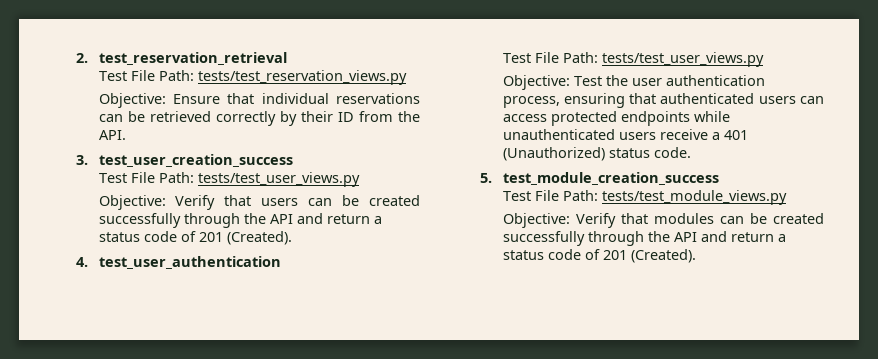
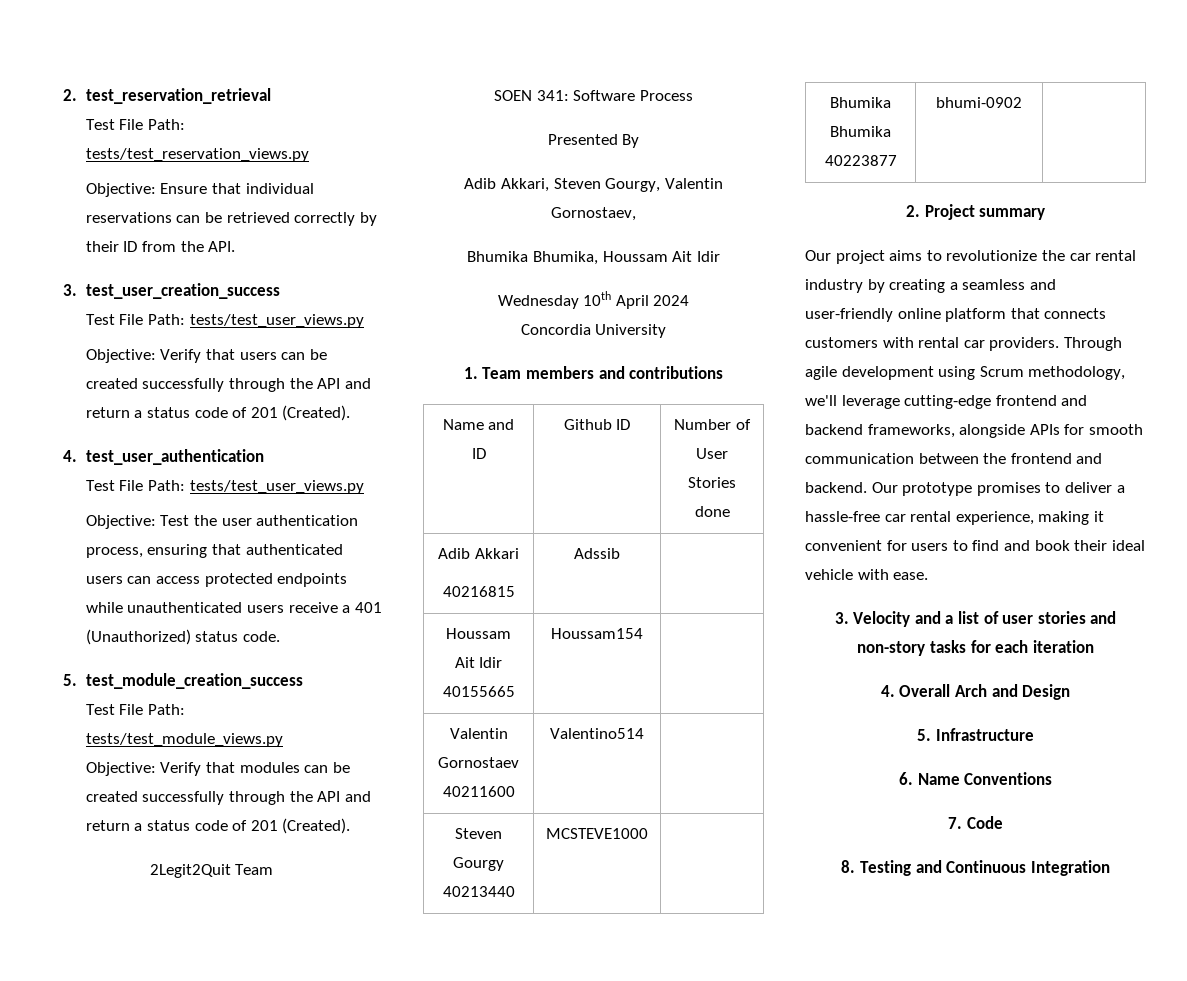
(696, 256) none -> [149,864,274,878] [494,90,693,101] [547,134,640,148] [464,178,723,192] [551,207,636,221] [467,251,720,265] [497,291,690,309] [520,324,667,338] [463,366,724,379] [442,419,515,430] [471,448,486,459] [563,419,631,430] [674,419,751,430] [696,448,728,459] [688,477,736,488] [694,506,730,517] [438,548,519,559] [442,586,515,597] [574,548,620,559] [446,628,511,639] [454,657,503,668] [442,686,515,697] [551,628,643,639] [449,728,508,739] [438,757,519,768] [442,786,515,797] [550,728,644,739] [455,828,502,839] [453,857,504,871] [442,886,515,897] [546,828,648,839] [830,97,891,108] [830,126,891,137] [824,155,897,166] [936,97,1022,108] [905,204,1046,220] [805,250,1137,264] [805,279,1056,293] [805,308,1107,322] [805,337,1122,351] [805,366,1126,380] [805,395,1088,409] [805,424,1143,438] [805,453,1103,464] [805,482,1125,496] [805,511,1104,525] [805,540,1145,551] [805,569,929,580] [834,611,1117,627] [857,640,1094,656] [880,684,1071,700] [917,728,1034,741] [898,772,1053,785] [948,816,1003,829] [841,860,1110,876] // 2Legit2Quit Team // SOEN 341: Software Process // Presented By // Adib Akkari, Steven Gourgy, Valentin Gornostaev, // Bhumika Bhumika, Houssam Ait Idir // Wednesday 10th April 2024 // Concordia University // 1. Team members and contributions // Name and ID | Github ID | Number of User Stories done // Adib Akkari // 40216815 | Adssib | // Houssam Ait Idir 40155665 | Houssam154 | // Valentin Gornostaev 40211600 | Valentino514 | // Steven Gourgy 40213440 | MCSTEVE1000 | // Bhumika Bhumika 40223877 | bhumi-0902 | // 2. Project summary // Our project aims to revolutionize the car rental industry by creating a seamless and user-friendly online platform that connects customers with rental car providers. Through agile development using Scrum methodology, we'll leverage cutting-edge frontend and backend frameworks, alongside APIs for smooth communication between the frontend and backend. Our prototype promises to deliver a hassle-free car rental experience, making it convenient for users to find and book their ideal vehicle with ease. // 3. Velocity and a list of user stories and non-story tasks for each iteration // 4. Overall Arch and Design // 5. Infrastructure // 6. Name Conventions // 7. Code // 8. Testing and Continuous Integration

